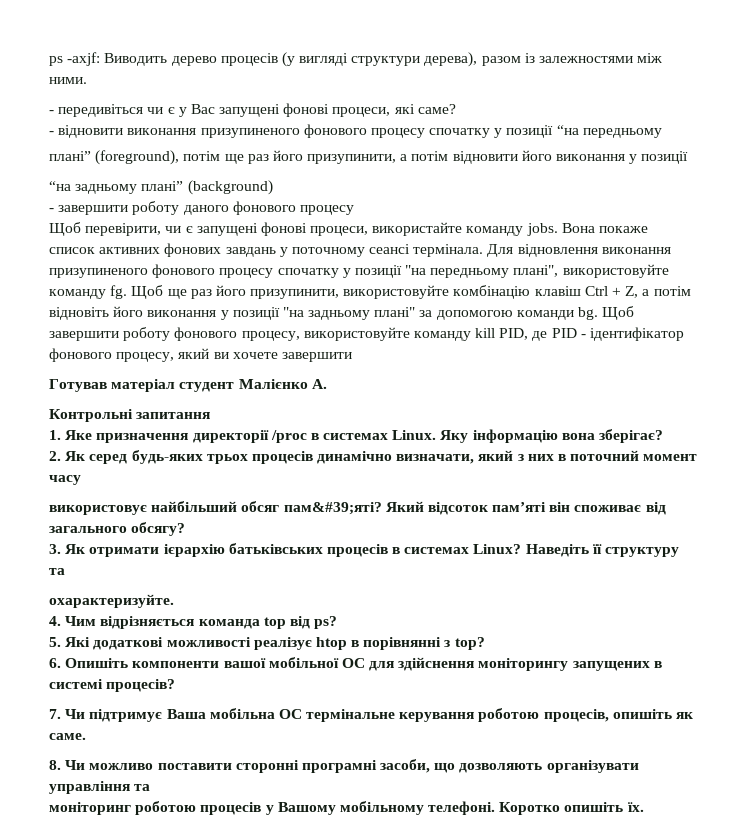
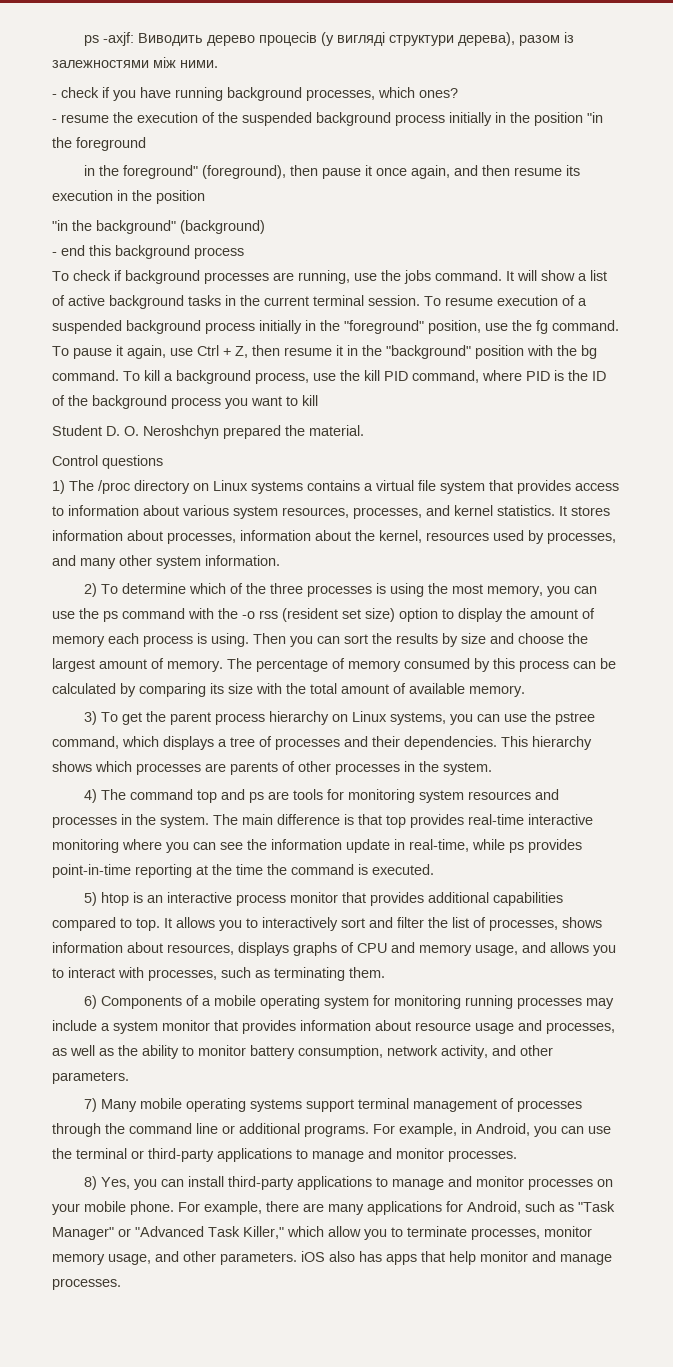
[58,103,456,117] [49,124,662,138] [49,150,689,165] [49,180,273,195] [49,201,354,215] [49,222,649,236] [49,243,671,257] [49,264,669,278] [49,285,691,299] [49,306,635,320] [49,327,685,341] [49,348,352,362] [49,379,327,392] [49,409,211,422] [49,429,664,443] [49,450,698,464] [49,475,81,485] [49,501,666,515] [49,522,186,536] [49,543,680,557] [49,568,65,575] [49,594,174,608] [49,616,338,629] [49,637,485,650] [49,657,662,671] [49,679,176,692] [49,708,694,722] [49,733,86,740] [49,759,639,773] [49,781,151,794] [49,801,644,815] передивіться чи є у Вас запущені фонові процеси, які саме? // - відновити виконання призупиненого фонового процесу спочатку у позиції “на передньому // плані” (foreground), потім ще раз його призупинити, а потім відновити його виконання у позиції // “на задньому плані” (background) // - завершити роботу даного фонового процесу // Щоб перевірити, чи є запущені фонові процеси, використайте команду jobs. Вона покаже список активних фонових завдань у поточному сеансі термінала. Для відновлення виконання призупиненого фонового процесу спочатку у позиції "на передньому плані", використовуйте команду fg. Щоб ще раз його призупинити, використовуйте комбінацію клавіш Ctrl + Z, а потім відновіть його виконання у позиції "на задньому плані" за допомогою команди bg. Щоб завершити роботу фонового процесу, використовуйте команду kill PID, де PID - ідентифікатор фонового процесу, який ви хочете завершити // Готував матеріал студент Малієнко А. // Контрольні запитання // 1. Яке призначення директорії /proc в системах Linux. Яку інформацію вона зберігає? // 2. Як серед будь-яких трьох процесів динамічно визначати, який з них в поточний момент часу // використовує найбільший обсяг пам&#39;яті? Який відсоток пам’яті він споживає від загального обсягу? // 3. Як отримати ієрархію батьківських процесів в системах Linux? Наведіть її структуру та // охарактеризуйте. // 4. Чим відрізняється команда top від ps? // 5. Які додаткові можливості реалізує htop в порівнянні з top? // 6. Опишіть компоненти вашої мобільної ОС для здійснення моніторингу запущених в системі процесів? // 7. Чи підтримує Ваша мобільна ОС термінальне керування роботою процесів, опишіть як саме. // 8. Чи можливо поставити сторонні програмні засоби, що дозволяють організувати управління та // моніторинг роботою процесів у Вашому мобільному телефоні. Коротко опишіть їх. -> [61,87,458,101] [52,112,603,126] [52,137,146,151] [84,165,581,179] [52,190,205,204] [52,220,265,234] [52,245,244,259] [52,270,607,284] [52,295,587,309] [52,320,619,334] [52,345,597,359] [52,370,606,384] [52,395,318,409] [52,425,364,439] [52,455,163,469] [52,480,619,494] [52,505,610,519] [52,530,616,544] [52,555,280,569] [84,583,598,597] [52,608,595,622] [52,633,588,647] [52,658,616,672] [52,683,525,697] [84,711,596,725] [52,736,592,750] [52,761,492,775] [84,789,560,803] [52,814,593,828] [52,839,582,853] [52,864,434,878] [84,892,564,906] [52,917,602,931] [52,942,616,956] [52,967,385,981] [84,995,615,1009] [52,1020,615,1034] [52,1045,553,1059] [52,1071,129,1084] [84,1098,583,1112] [52,1123,611,1137] [52,1148,517,1162] [84,1176,614,1190] [52,1201,615,1215] [52,1226,592,1240] [52,1251,612,1265] [52,1278,121,1290] check if you have running background processes, which ones? // - resume the execution of the suspended background process initially in the position "in the foreground // in the foreground" (foreground), then pause it once again, and then resume its execution in the position // "in the background" (background) // - end this background process // To check if background processes are running, use the jobs command. It will show a list of active background tasks in the current terminal session. To resume execution of a suspended background process initially in the "foreground" position, use the fg command. To pause it again, use Ctrl + Z, then resume it in the "background" position with the bg command. To kill a background process, use the kill PID command, where PID is the ID of the background process you want to kill // Student D. O. Neroshchyn prepared the material. // Control questions // 1) The /proc directory on Linux systems contains a virtual file system that provides access to information about various system resources, processes, and kernel statistics. It stores information about processes, information about the kernel, resources used by processes, and many other system information. // 2) To determine which of the three processes is using the most memory, you can use the ps command with the -o rss (resident set size) option to display the amount of memory each process is using. Then you can sort the results by size and choose the largest amount of memory. The percentage of memory consumed by this process can be calculated by comparing its size with the total amount of available memory. // 3) To get the parent process hierarchy on Linux systems, you can use the pstree command, which displays a tree of processes and their dependencies. This hierarchy shows which processes are parents of other processes in the system. // 4) The command top and ps are tools for monitoring system resources and processes in the system. The main difference is that top provides real-time interactive monitoring where you can see the information update in real-time, while ps provides point-in-time reporting at the time the command is executed. // 5) htop is an interactive process monitor that provides additional capabilities compared to top. It allows you to interactively sort and filter the list of processes, shows information about resources, displays graphs of CPU and memory usage, and allows you to interact with processes, such as terminating them. // 6) Components of a mobile operating system for monitoring running processes may include a system monitor that provides information about resource usage and processes, as well as the ability to monitor battery consumption, network activity, and other parameters. // 7) Many mobile operating systems support terminal management of processes through the command line or additional programs. For example, in Android, you can use the terminal or third-party applications to manage and monitor processes. // 8) Yes, you can install third-party applications to manage and monitor processes on your mobile phone. For example, there are many applications for Android, such as "Task Manager" or "Advanced Task Killer," which allow you to terminate processes, monitor memory usage, and other parameters. iOS also has apps that help monitor and manage processes.

